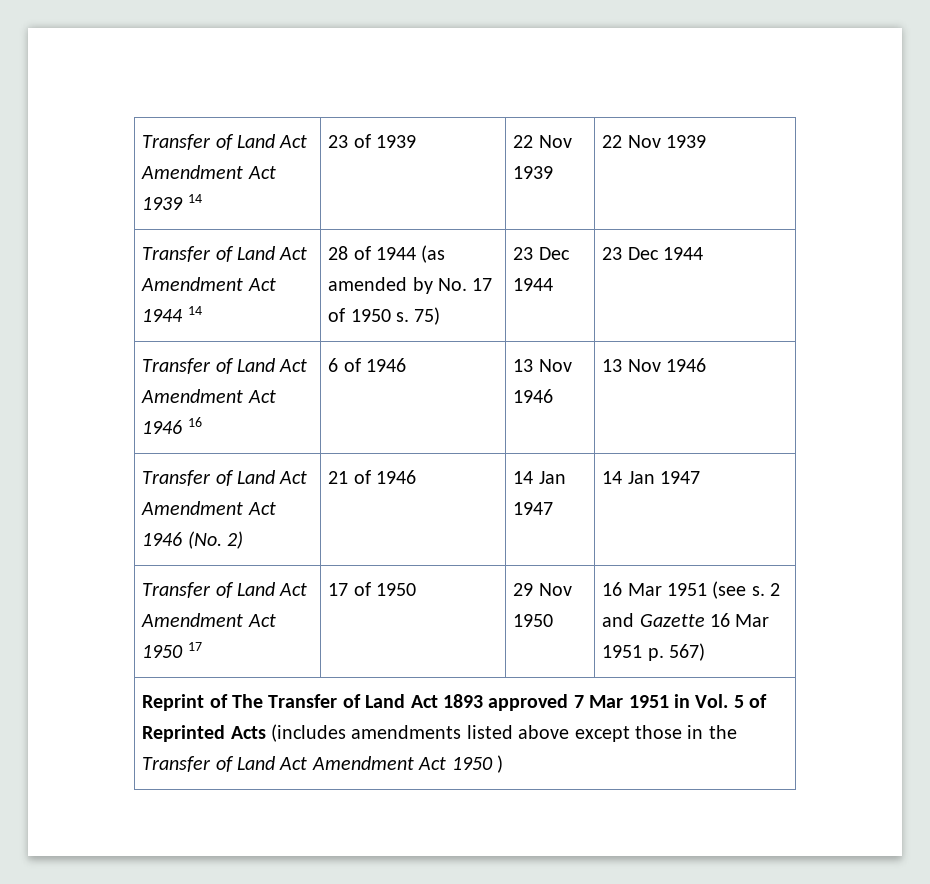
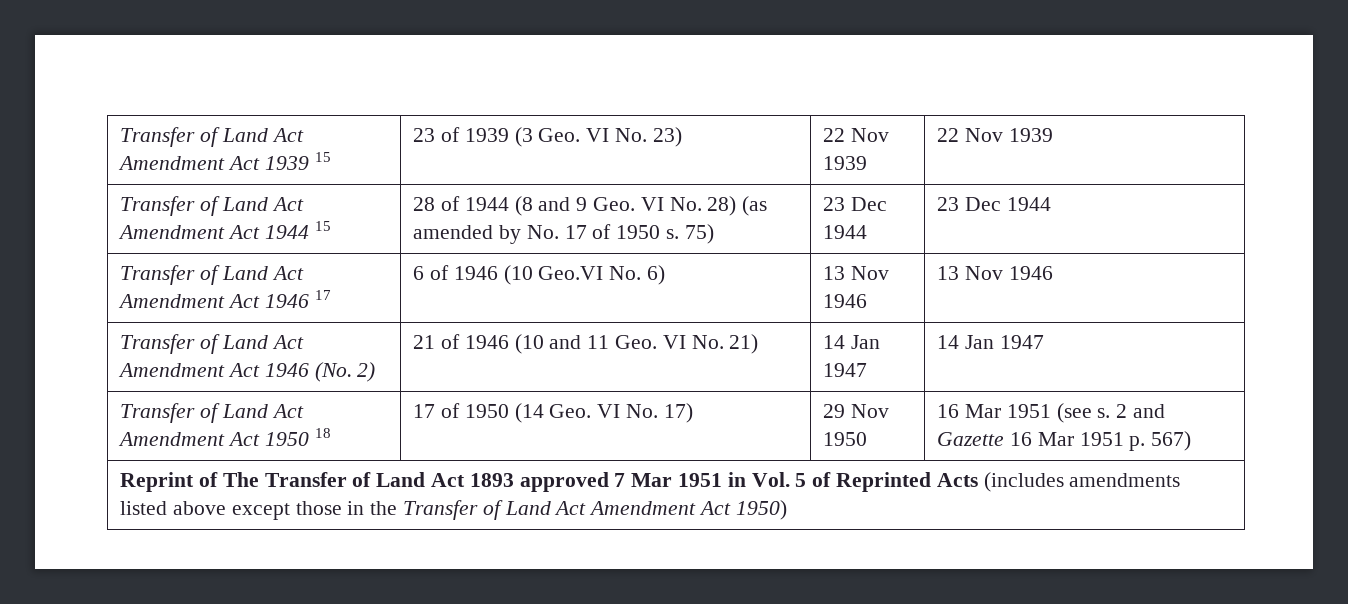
[187,194,202,203] 14 -> [314,152,331,162] 15
(416, 141) none -> [514,127,682,147] (3 Geo. VI No. 23)
[187,306,202,315] 14 -> [314,221,331,231] 15
(416, 253) none -> [514,196,737,216] (8 and 9 Geo. VI No. 28)
[187,417,202,427] 16 -> [314,290,331,300] 17
(406, 365) none -> [503,265,665,285] (10 Geo.VI No. 6)
(416, 477) none -> [514,334,759,354] (10 and 11 Geo. VI No. 21)
[187,642,202,651] [328,582,416,596] 17 | 17 of 1950 -> [314,428,331,438] [413,403,693,423] 18 | 17 of 1950 (14 Geo. VI No. 17)
[451,755,503,773] 1950 ) -> [735,500,787,520] 1950)

